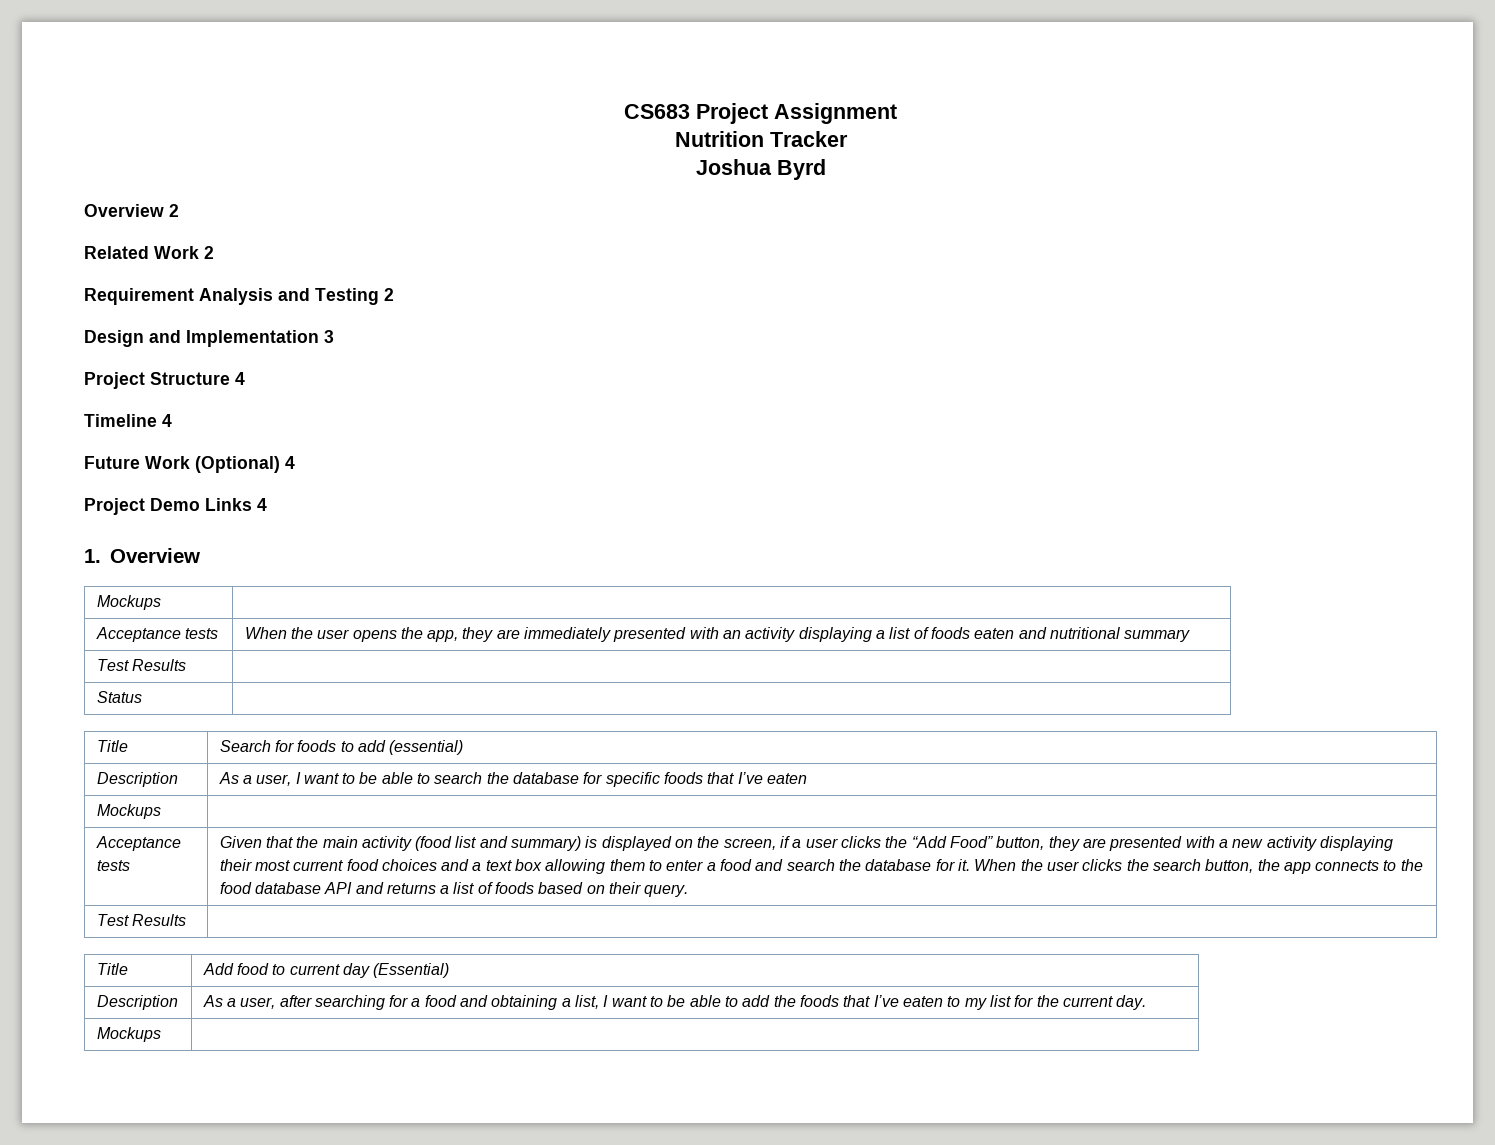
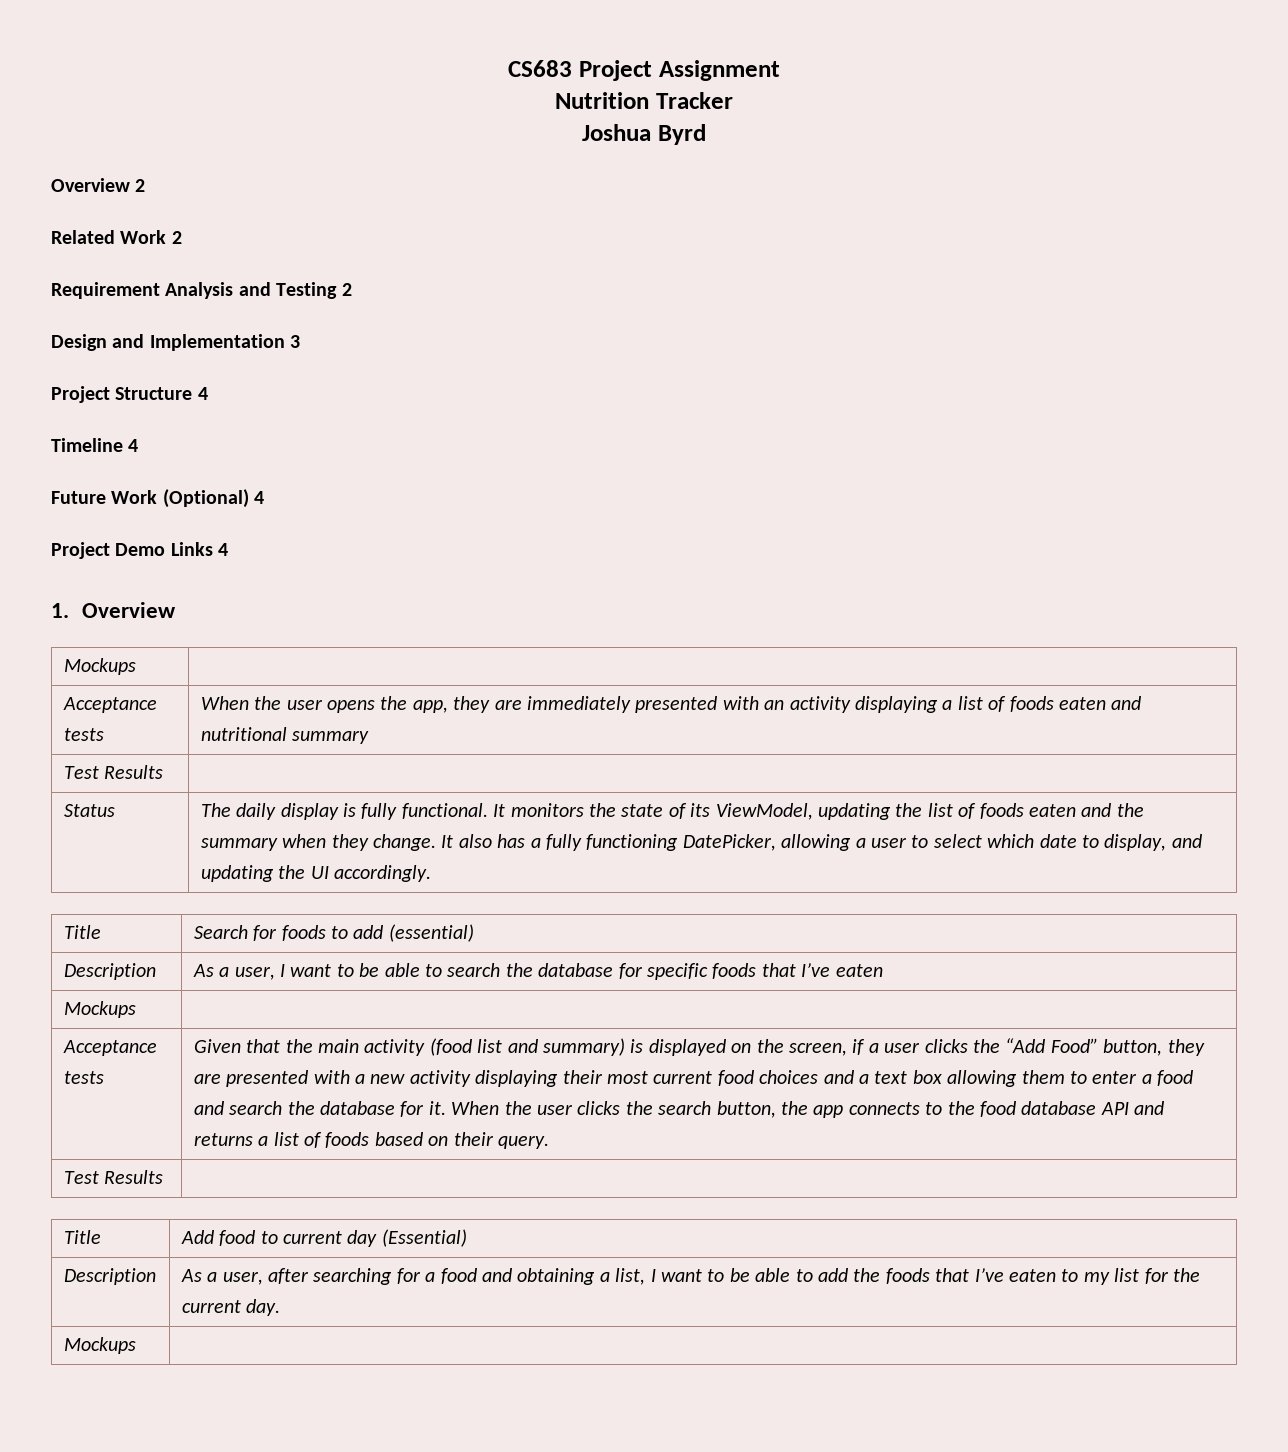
(142, 697) none -> [200,803,1144,820] [200,834,1202,851] [200,865,432,882] The daily display is fully functional. It monitors the state of its ViewModel, updating the list of foods eaten and the summary when they change. It also has a fully functioning DatePicker, allowing a user to select which date to display, and updating the UI accordingly.

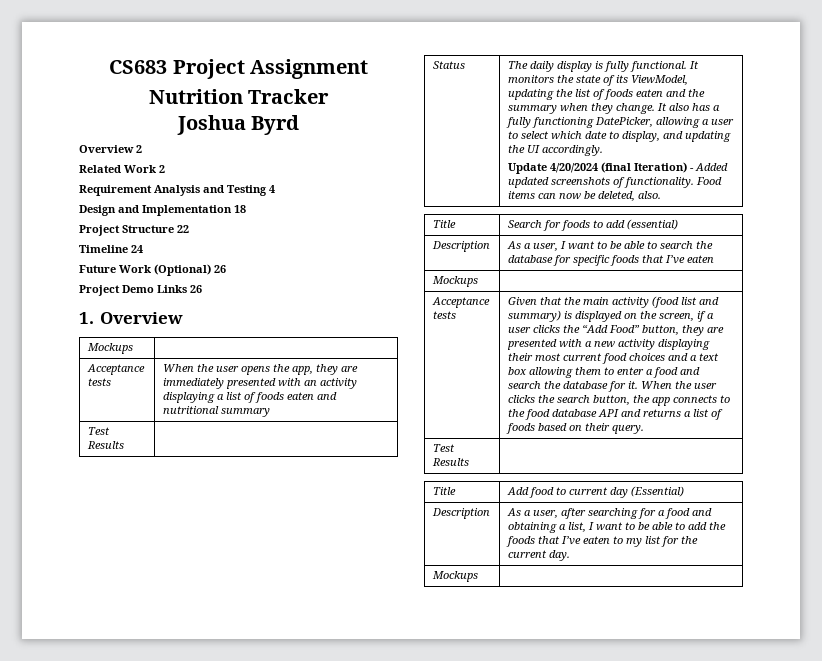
[341,283,352,296] 2 -> [269,185,275,193] 4
[290,335,301,348] 3 -> [234,205,246,213] 18
[197,387,208,400] 4 -> [177,225,189,233] 22
[128,439,139,452] 4 -> [131,245,143,253] 24
[254,491,265,504] 4 -> [214,265,226,273] 26
[218,543,229,556] 4 -> [190,285,202,293] 26
(432, 873) none -> [507,162,728,174] [507,177,722,188] [507,191,661,202] // Update 4/20/2024 (final Iteration) - Added updated screenshots of functionality. Food items can now be deleted, also.

